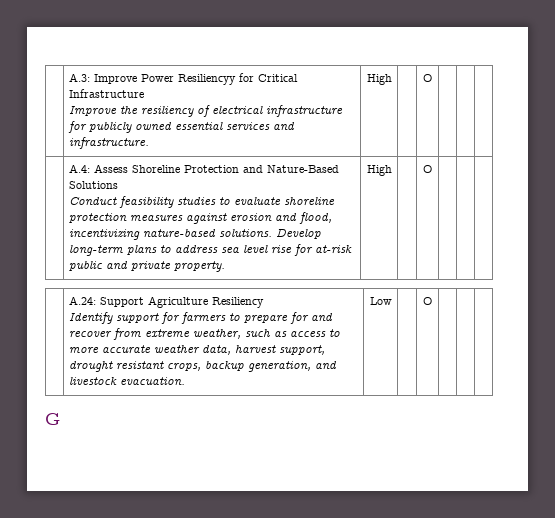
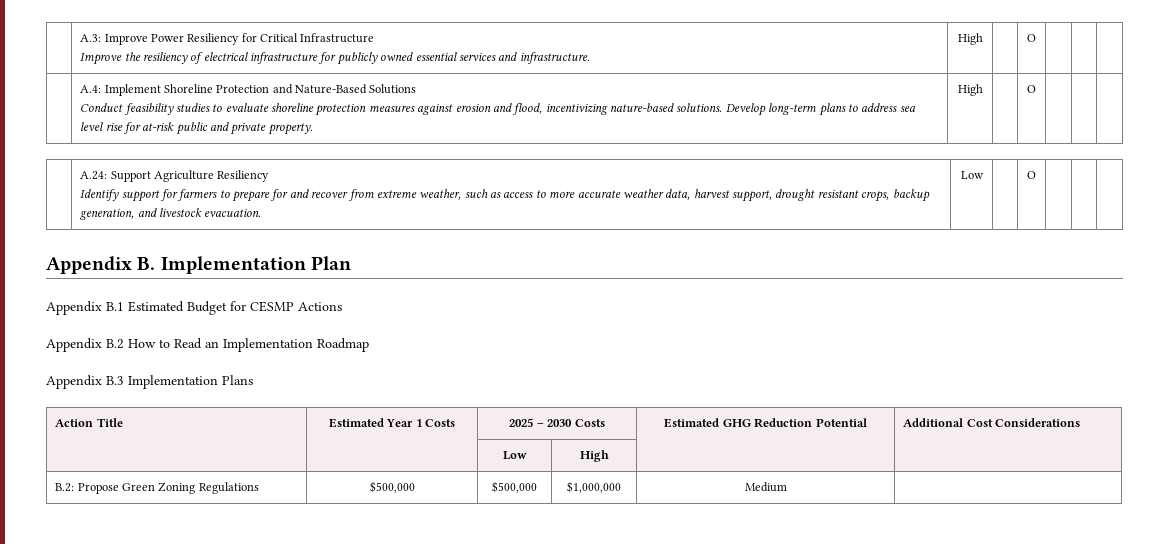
[177,74,236,85] Resiliencyy -> [187,33,240,45] Resiliency
[93,164,128,173] Assess -> [104,84,161,96] Implement
[45,413,60,425] G -> [46,256,351,274] [46,301,342,315] [46,338,369,352] [46,375,253,389] [55,418,123,427] [328,418,456,428] [509,418,605,427] [664,418,867,428] [903,418,1080,427] [502,451,527,460] [579,450,609,462] [55,482,259,494] [369,481,415,493] [492,481,537,493] [567,481,621,493] [744,482,787,492] Appendix B. Implementation Plan // Appendix B.1 Estimated Budget for CESMP Actions // Appendix B.2 How to Read an Implementation Roadmap // Appendix B.3 Implementation Plans // Action Title | Estimated Year 1 Costs | 2025 – 2030 Costs | Estimated GHG Reduction Potential | Additional Cost Considerations // | | Low | High | | // B.2: Propose Green Zoning Regulations | $500,000 | $500,000 | $1,000,000 | Medium |

